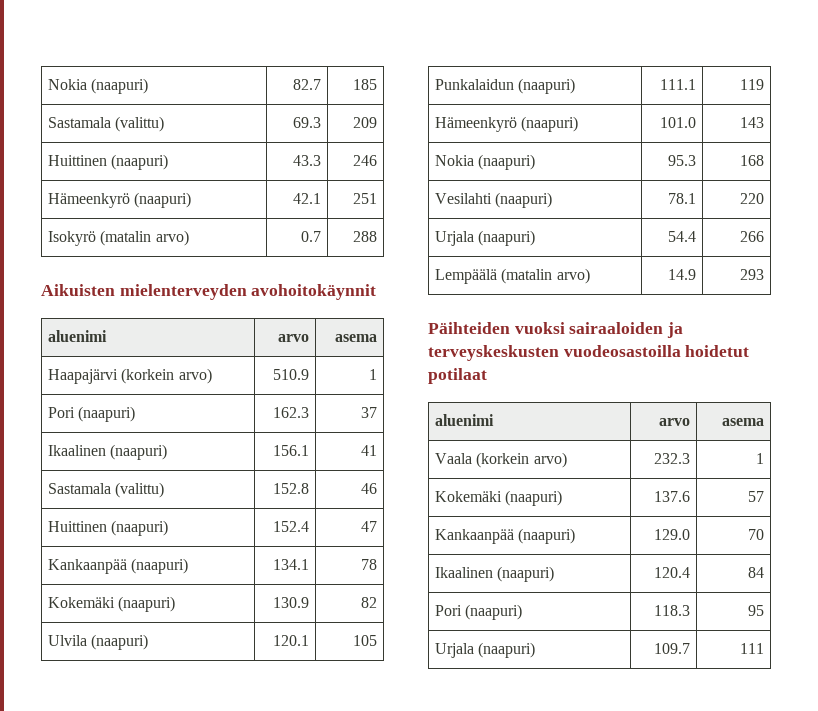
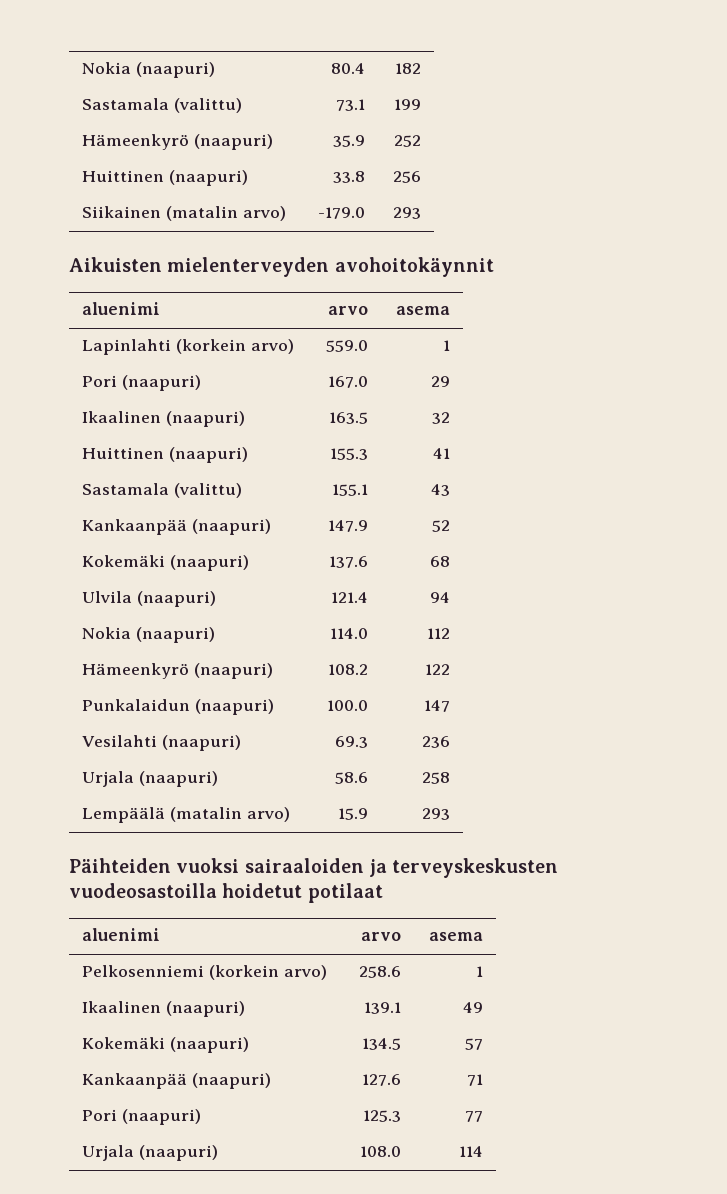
[48,78,149,94] [292,79,321,90] [352,79,377,90] [48,116,165,132] [292,117,321,128] [352,117,377,128] [48,154,169,170] [292,155,321,166] [352,155,377,166] [48,192,192,208] [292,193,321,204] [352,193,377,204] [48,230,189,246] [300,231,321,242] [352,231,377,242] Nokia (naapuri) | 82.7 | 185 // Sastamala (valittu) | 69.3 | 209 // Huittinen (naapuri) | 43.3 | 246 // Hämeenkyrö (naapuri) | 42.1 | 251 // Isokyrö (matalin arvo) | 0.7 | 288 -> [82,62,216,78] [330,63,365,74] [394,63,421,74] [82,98,243,113] [335,99,365,111] [393,99,421,110] [82,134,274,150] [332,135,365,147] [393,135,421,147] [82,170,249,186] [332,171,365,183] [392,171,421,183] [82,206,286,221] [317,207,365,219] [392,207,421,219] Nokia (naapuri) | 80.4 | 182 // Sastamala (valittu) | 73.1 | 199 // Hämeenkyrö (naapuri) | 35.9 | 252 // Huittinen (naapuri) | 33.8 | 256 // Siikainen (matalin arvo) | -179.0 | 293
[48,368,212,384] [272,369,309,380] Haapajärvi (korkein arvo) | 510.9 -> [82,339,294,355] [325,340,368,352] Lapinlahti (korkein arvo) | 559.0
[272,407,309,418] [360,407,377,418] [48,444,168,460] [272,445,309,456] [360,445,377,456] [48,482,165,498] [272,483,309,494] [360,483,377,494] [48,520,169,536] [272,521,309,532] [360,521,377,532] [48,558,189,574] [272,559,309,570] [360,559,377,570] [48,596,176,612] [272,597,309,608] [360,597,377,608] 162.3 | 37 // Ikaalinen (naapuri) | 156.1 | 41 // Sastamala (valittu) | 152.8 | 46 // Huittinen (naapuri) | 152.4 | 47 // Kankaanpää (naapuri) | 134.1 | 78 // Kokemäki (naapuri) | 130.9 | 82 -> [327,376,368,388] [430,376,450,387] [82,411,246,427] [328,412,368,424] [431,412,450,424] [82,447,249,463] [329,448,368,460] [432,448,450,459] [82,483,243,498] [331,484,368,496] [430,484,450,496] [82,519,272,535] [327,520,368,532] [431,520,450,532] [82,555,250,571] [328,556,368,568] [429,556,450,567] 167.0 | 29 // Ikaalinen (naapuri) | 163.5 | 32 // Huittinen (naapuri) | 155.3 | 41 // Sastamala (valittu) | 155.1 | 43 // Kankaanpää (naapuri) | 147.9 | 52 // Kokemäki (naapuri) | 137.6 | 68
[272,635,309,646] [352,635,377,646] [435,78,576,94] [659,79,696,90] [739,79,764,90] [435,116,579,132] [659,117,696,128] [739,117,764,128] [435,154,536,170] [667,155,696,166] [739,155,764,166] 120.1 | 105 // Punkalaidun (naapuri) | 111.1 | 119 // Hämeenkyrö (naapuri) | 101.0 | 143 // Nokia (naapuri) | 95.3 | 168 -> [330,592,368,603] [429,592,450,603] [82,627,216,643] [329,628,368,639] [426,628,450,639] [82,663,274,679] [327,664,368,675] [424,664,450,675] [82,699,275,715] [326,700,368,711] [423,700,450,712] 121.4 | 94 // Nokia (naapuri) | 114.0 | 112 // Hämeenkyrö (naapuri) | 108.2 | 122 // Punkalaidun (naapuri) | 100.0 | 147
[667,193,696,204] [739,193,764,204] [435,230,536,246] [667,231,696,242] [739,231,764,242] 78.1 | 220 // Urjala (naapuri) | 54.4 | 266 -> [334,736,368,748] [421,736,450,748] [82,771,219,787] [334,772,368,784] [421,772,450,784] 69.3 | 236 // Urjala (naapuri) | 58.6 | 258
[667,269,696,280] 14.9 -> [337,808,368,820] 15.9
[435,452,567,468] [653,453,690,464] [755,453,764,464] [435,490,563,506] [653,491,690,502] Vaala (korkein arvo) | 232.3 | 1 // Kokemäki (naapuri) | 137.6 -> [82,965,327,980] [358,966,401,978] [475,966,483,977] [82,1001,246,1017] [363,1002,401,1014] [462,1002,483,1013] [82,1037,250,1053] [361,1038,401,1050] Pelkosenniemi (korkein arvo) | 258.6 | 1 // Ikaalinen (naapuri) | 139.1 | 49 // Kokemäki (naapuri) | 134.5
[653,529,690,540] [747,529,764,540] [435,566,555,582] [653,567,690,578] [747,567,764,578] [435,604,523,620] [653,605,690,616] [747,605,764,616] [435,642,536,658] [653,643,690,654] [739,643,764,654] 129.0 | 70 // Ikaalinen (naapuri) | 120.4 | 84 // Pori (naapuri) | 118.3 | 95 // Urjala (naapuri) | 109.7 | 111 -> [361,1074,401,1086] [466,1074,483,1086] [82,1109,202,1125] [362,1110,401,1122] [464,1111,483,1122] [82,1145,219,1161] [359,1146,401,1157] [458,1146,483,1157] 127.6 | 71 // Pori (naapuri) | 125.3 | 77 // Urjala (naapuri) | 108.0 | 114

